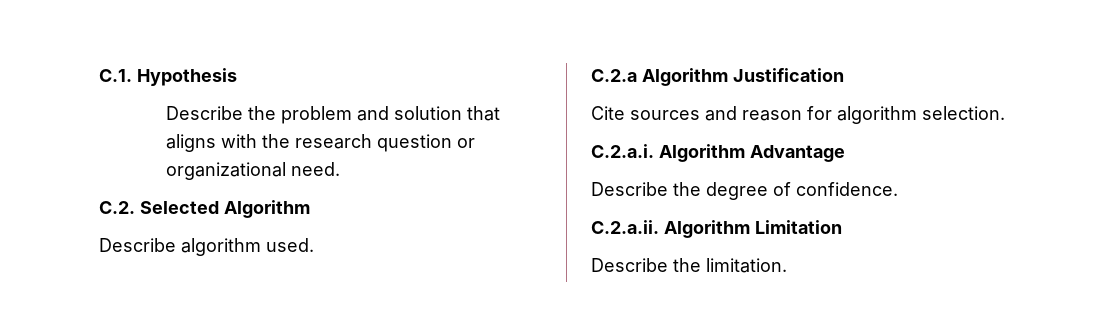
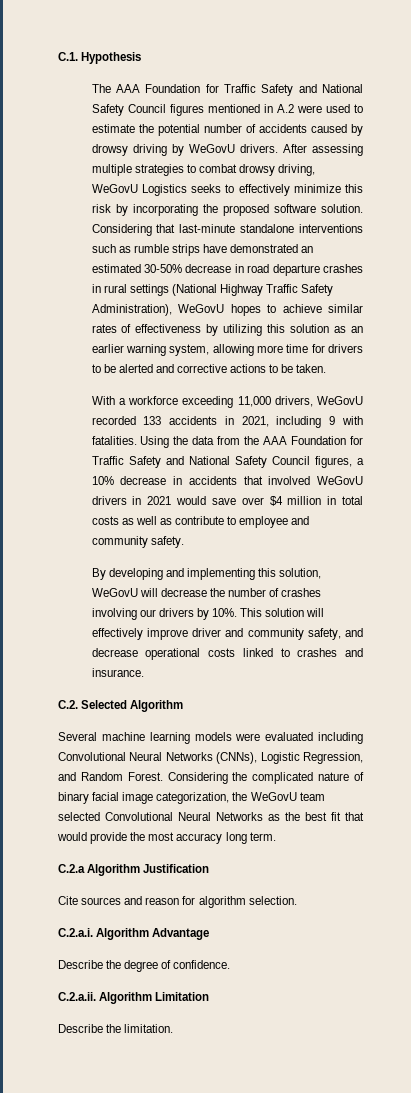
[165,106,500,124] [165,134,475,152] [165,162,340,180] [99,200,310,218] [99,238,314,256] Describe the problem and solution that aligns with the research question or organizational need. // C.2. Selected Algorithm // Describe algorithm used. -> [91,84,363,96] [91,104,363,116] [91,124,363,136] [91,144,363,156] [91,164,316,176] [91,184,363,196] [91,204,363,216] [91,224,363,236] [91,244,314,256] [91,264,363,276] [91,284,334,296] [91,304,363,316] [91,324,363,336] [91,344,363,356] [91,364,327,373] [91,396,363,408] [91,416,363,428] [91,436,363,448] [91,456,364,468] [91,476,363,485] [91,496,364,506] [91,516,310,528] [91,536,184,548] [91,568,322,580] [91,588,322,597] [91,608,325,620] [91,628,363,640] [91,648,363,660] [91,668,144,677] [58,700,184,712] [58,732,364,744] [58,752,363,764] [58,772,364,784] [58,792,325,804] [58,812,364,821] [57,832,276,844] The AAA Foundation for Traffic Safety and National Safety Council figures mentioned in A.2 were used to estimate the potential number of accidents caused by drowsy driving by WeGovU drivers. After assessing multiple strategies to combat drowsy driving, WeGovU Logistics seeks to effectively minimize this risk by incorporating the proposed software solution. Considering that last-minute standalone interventions such as rumble strips have demonstrated an estimated 30-50% decrease in road departure crashes in rural settings (National Highway Traffic Safety Administration), WeGovU hopes to achieve similar rates of effectiveness by utilizing this solution as an earlier warning system, allowing more time for drivers to be alerted and corrective actions to be taken. // With a workforce exceeding 11,000 drivers, WeGovU recorded 133 accidents in 2021, including 9 with fatalities. Using the data from the AAA Foundation for Traffic Safety and National Safety Council figures, a 10% decrease in accidents that involved WeGovU drivers in 2021 would save over $4 million in total costs as well as contribute to employee and community safety. // By developing and implementing this solution, WeGovU will decrease the number of crashes involving our drivers by 10%. This solution will effectively improve driver and community safety, and decrease operational costs linked to crashes and insurance. // C.2. Selected Algorithm // Several machine learning models were evaluated including Convolutional Neural Networks (CNNs), Logistic Regression, and Random Forest. Considering the complicated nature of binary facial image categorization, the WeGovU team selected Convolutional Neural Networks as the best fit that would provide the most accuracy long term.

